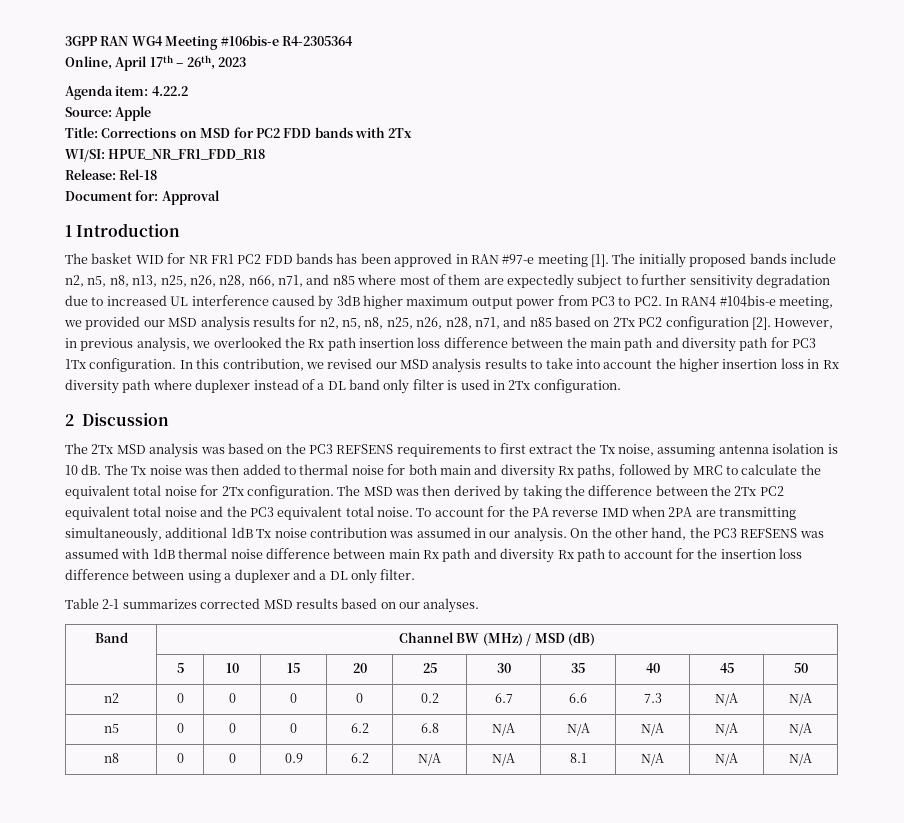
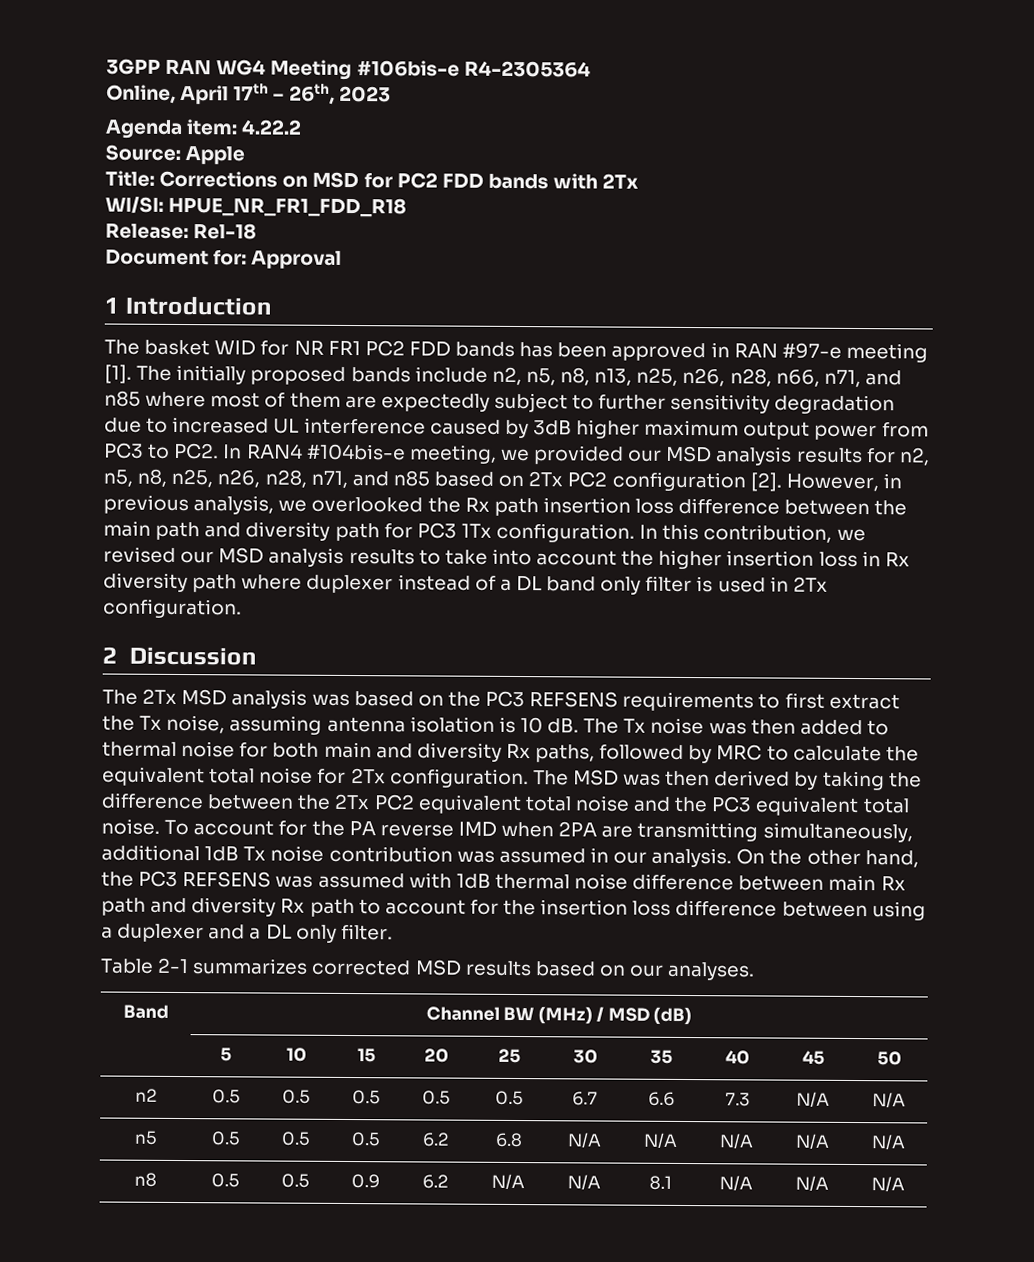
[176,693,184,703] [228,693,236,703] [290,693,297,703] [356,693,363,703] [420,693,439,703] 0 | 0 | 0 | 0 | 0.2 -> [211,1089,241,1104] [281,1089,311,1104] [351,1090,381,1105] [421,1090,451,1105] [494,1090,524,1106] 0.5 | 0.5 | 0.5 | 0.5 | 0.5
[176,723,184,733] [228,723,236,733] [290,723,297,733] 0 | 0 | 0 -> [210,1131,241,1146] [280,1131,311,1146] [350,1132,381,1147] 0.5 | 0.5 | 0.5
[176,753,184,763] [228,753,236,763] 0 | 0 -> [210,1173,240,1188] [280,1173,310,1188] 0.5 | 0.5

